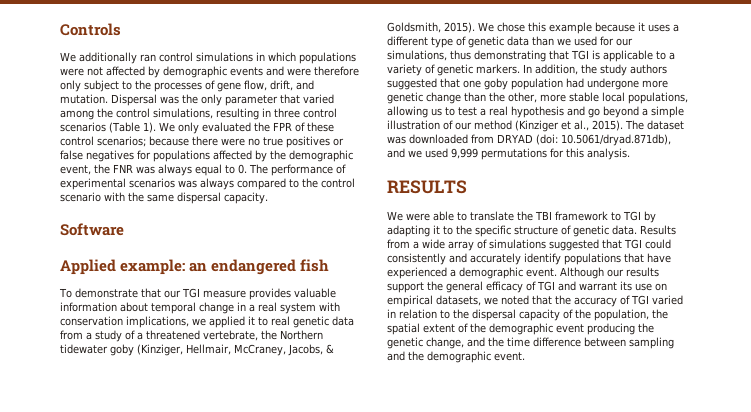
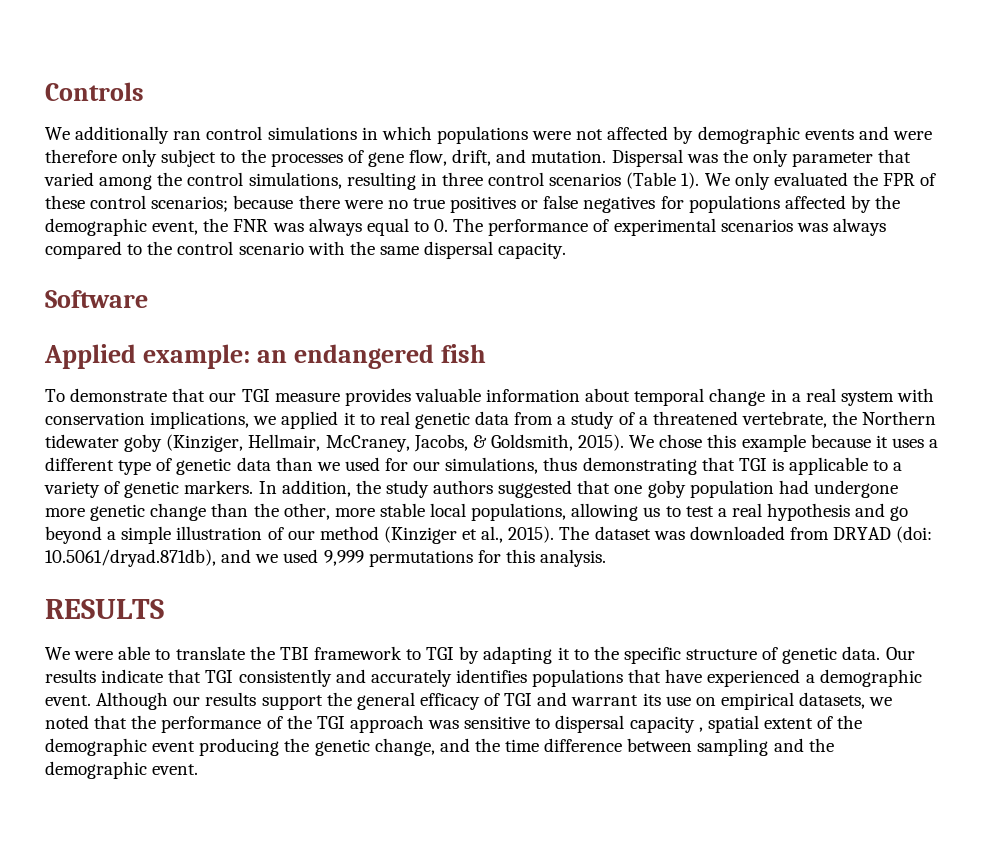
[640,225,676,235] [387,239,671,251] Results from a wide array of simulations suggested that TGI could -> [885,647,915,660] [45,669,234,683] Our results indicate that TGI
[524,253,561,265] identify -> [455,669,527,683] identifies
[574,295,683,307] [387,309,668,321] accuracy of TGI varied in relation to the dispersal capacity of the population, the -> [161,715,703,733] performance of the TGI approach was sensitive to dispersal capacity ,

